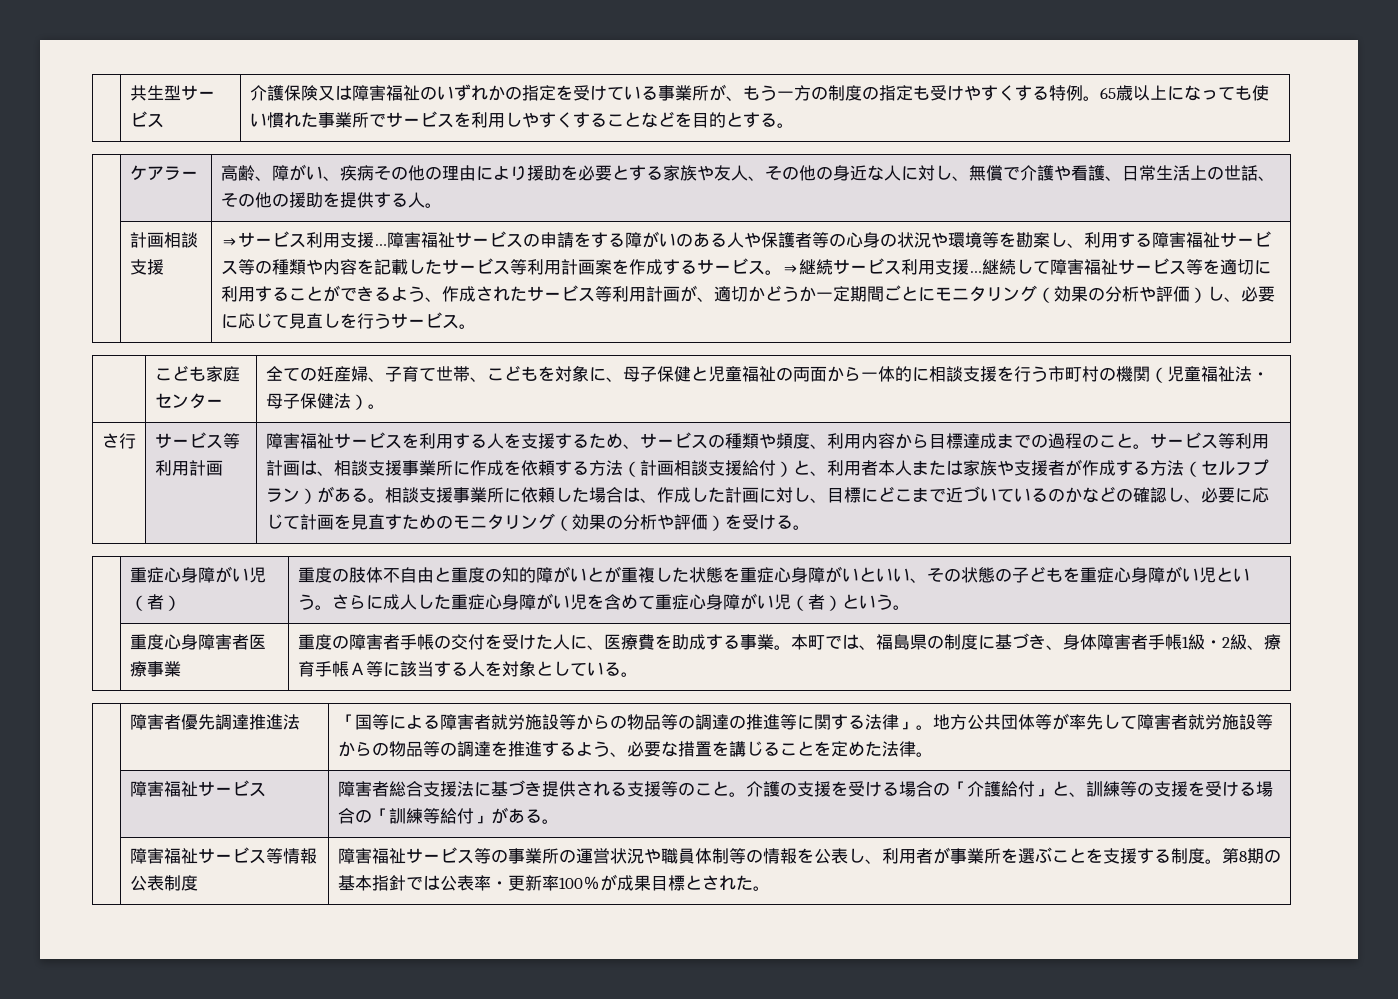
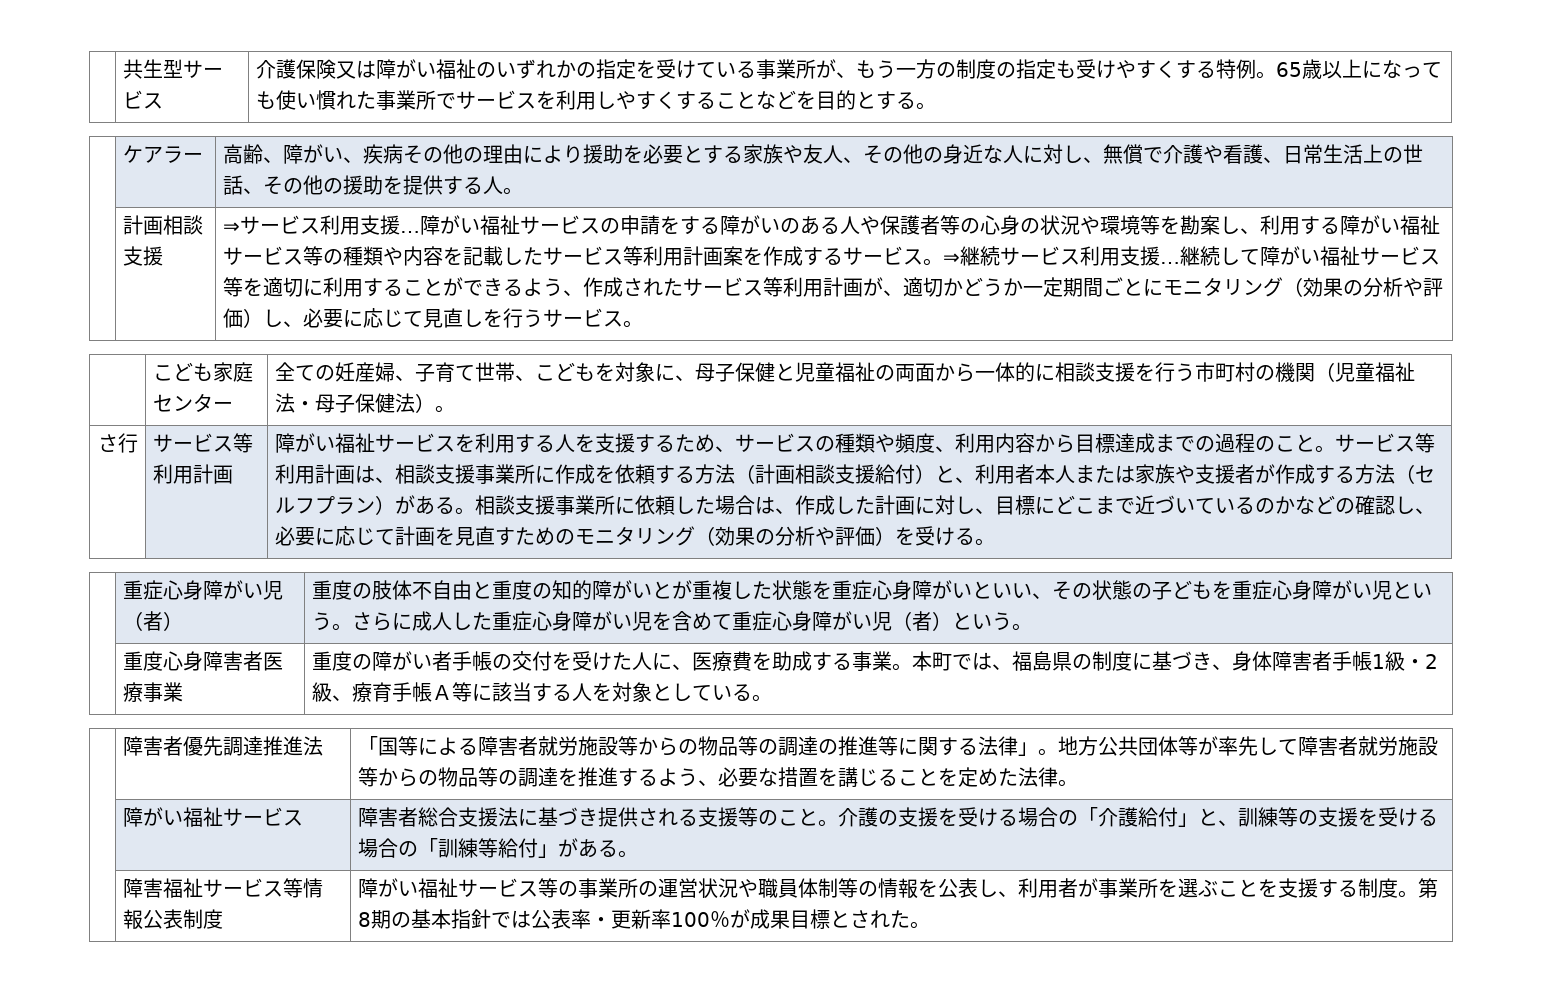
[368,85,386,101] 害 -> [396,59,437,78] がい
[403,232,421,248] 害 -> [440,215,481,234] がい
[1168,232,1186,248] 害 -> [1360,215,1401,234] がい
[1066,259,1084,275] 害 -> [1280,246,1321,265] がい
[282,433,300,449] 害 -> [295,433,336,452] がい
[365,634,383,650] 害 -> [392,651,433,670] がい
[146,781,164,797] 害 -> [143,807,184,826] がい
[354,848,372,864] 害 -> [378,878,419,897] がい

